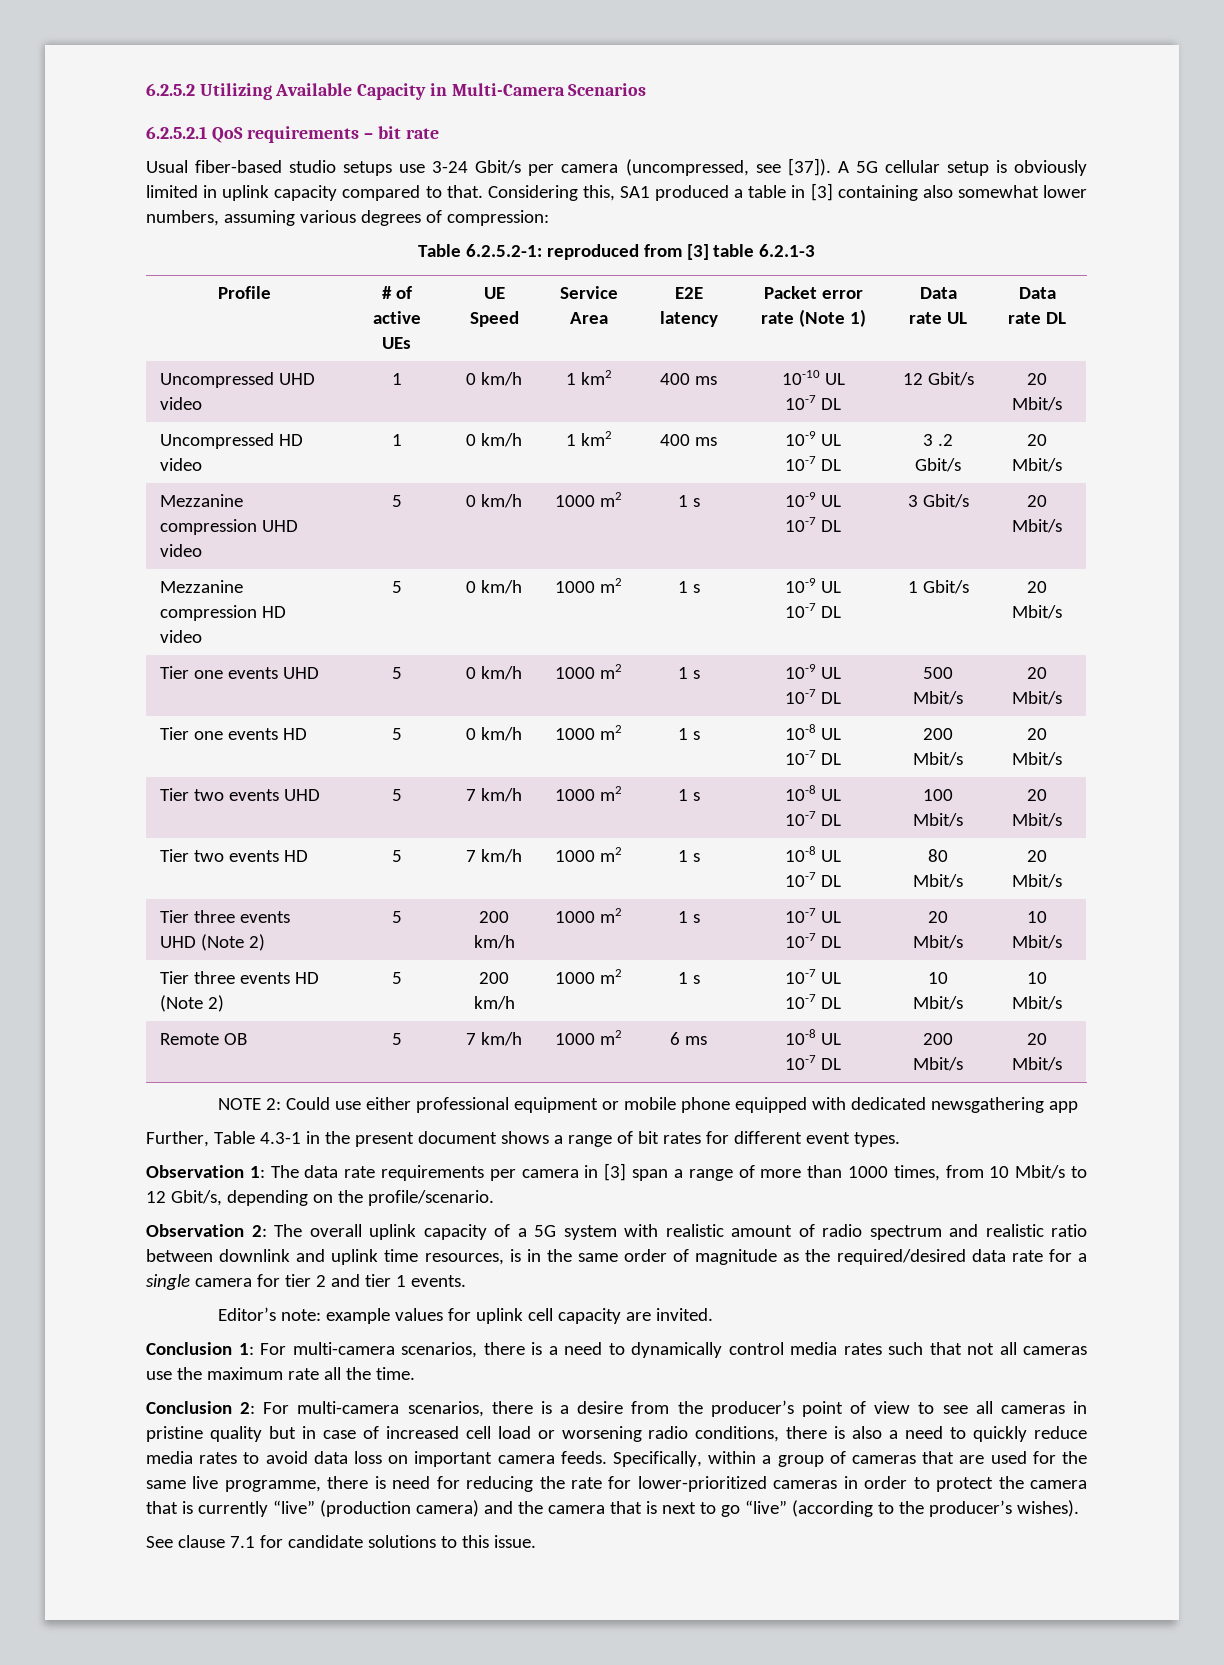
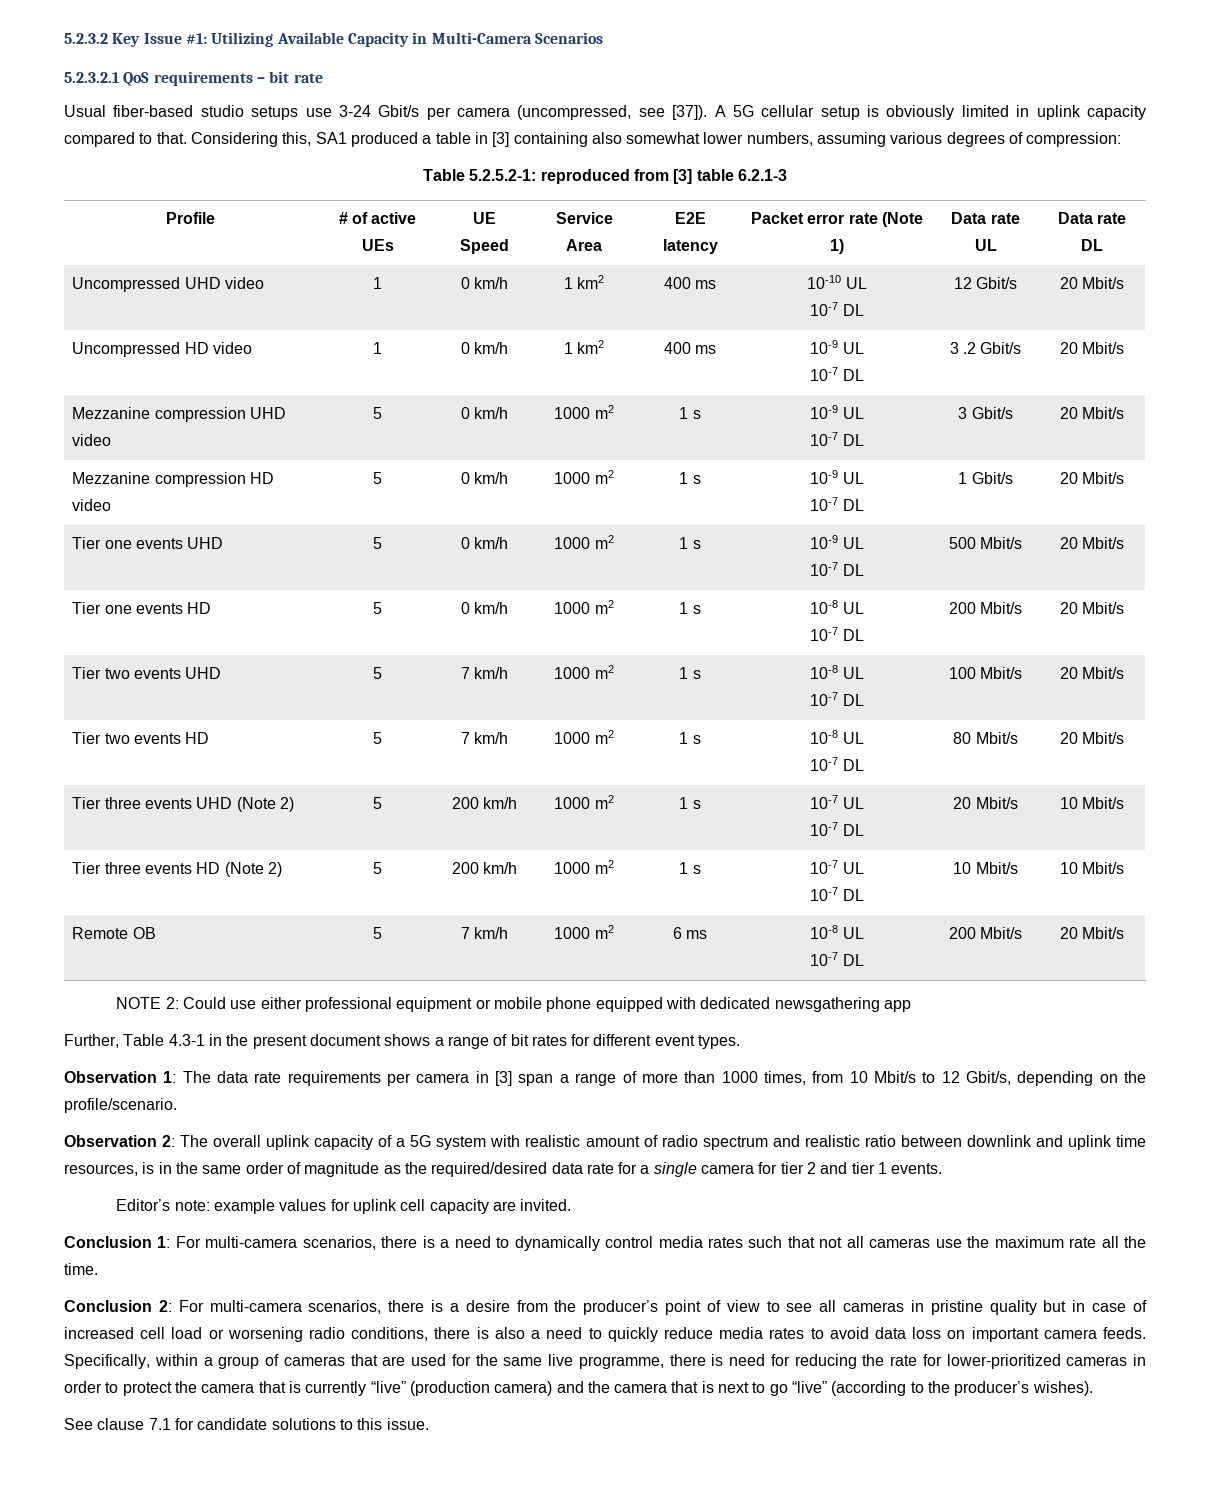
[146,83,195,96] 6.2.5.2 -> [64,33,207,47] 5.2.3.2 Key Issue #1:
[146,126,207,139] 6.2.5.2.1 -> [64,72,119,83] 5.2.3.2.1
[465,244,542,257] 6.2.5.2-1: -> [469,169,537,181] 5.2.5.2-1:

